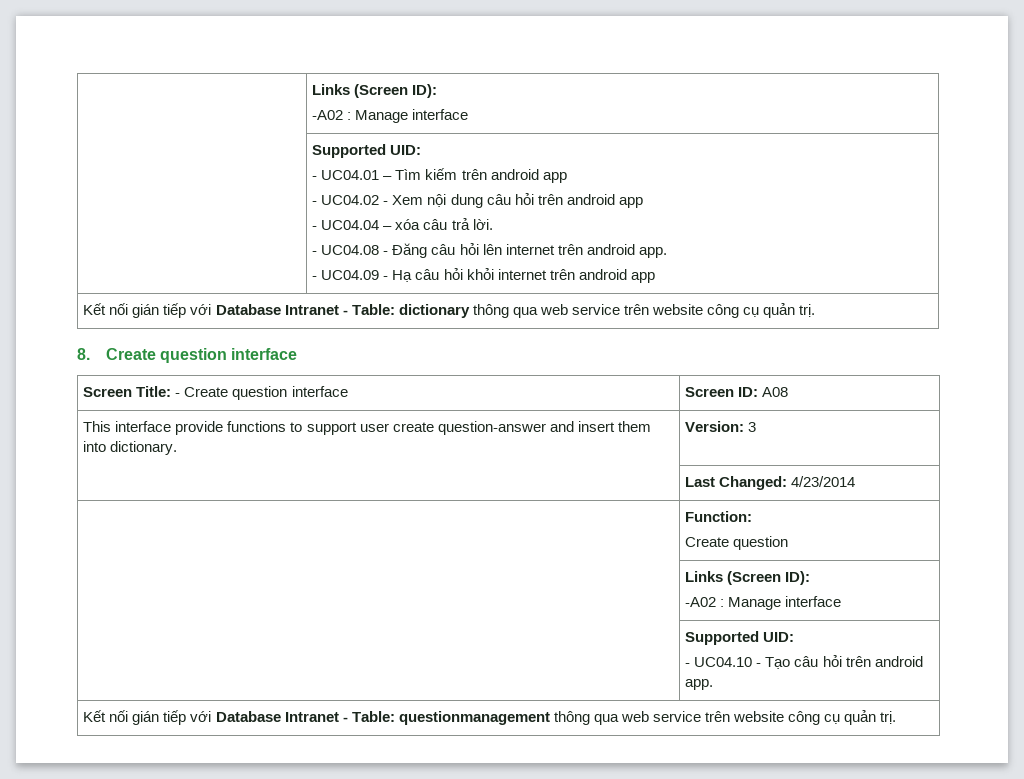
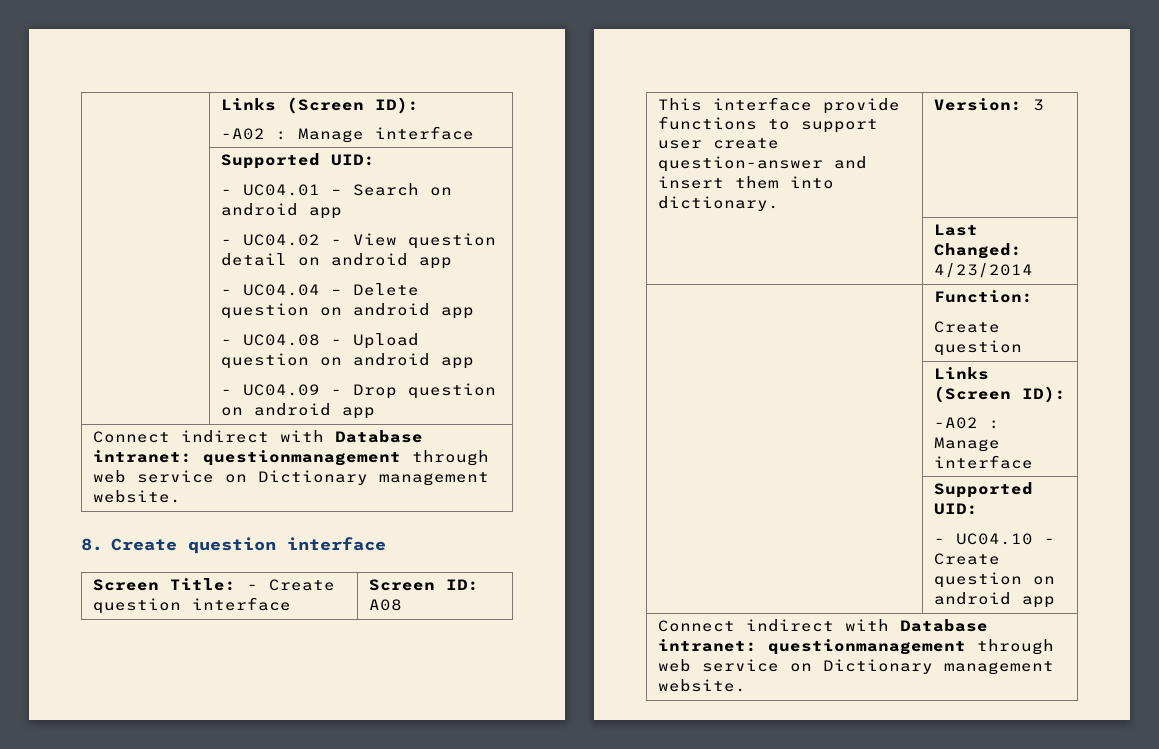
[395,168,487,180] Tìm kiếm trên -> [352,183,452,196] Search on
[392,193,563,208] Xem nội dung câu hỏi trên -> [352,233,496,249] [220,253,320,266] View question detail on
[395,218,493,230] [312,243,667,258] [312,268,655,283] [83,303,816,318] xóa câu trả lời. // - UC04.08 - Đăng câu hỏi lên internet trên android app. // - UC04.09 - Hạ câu hỏi khỏi internet trên android app // Kết nối gián tiếp với Database Intranet - Table: dictionary thông qua web service trên website công cụ quản trị. -> [352,283,419,296] [220,303,474,319] [220,333,419,349] [220,353,474,369] [220,383,496,399] [220,403,375,419] [92,430,423,443] [92,450,489,466] [92,470,489,486] [92,490,181,503] Delete question on android app // - UC04.08 - Upload question on android app // - UC04.09 - Drop question on android app // Connect indirect with Database intranet: questionmanagement through web service on Dictionary management website.
[765,655,923,669] [685,679,714,690] [83,710,897,725] Tạo câu hỏi trên android app. // Kết nối gián tiếp với Database Intranet - Table: questionmanagement thông qua web service trên website công cụ quản trị. -> [933,553,1000,565] [933,572,1055,588] [933,592,1055,608] [657,619,988,632] [657,639,1054,655] [657,659,1054,675] [657,679,746,692] Create question on android app // Connect indirect with Database intranet: questionmanagement through web service on Dictionary management website.

